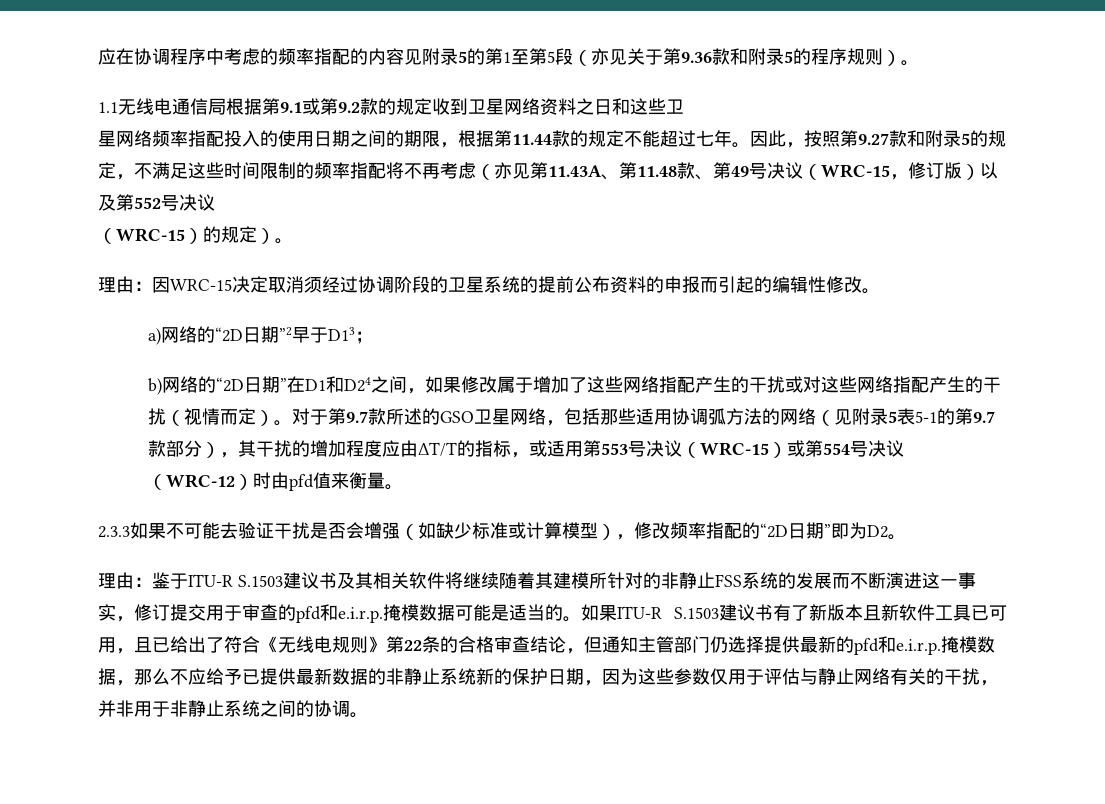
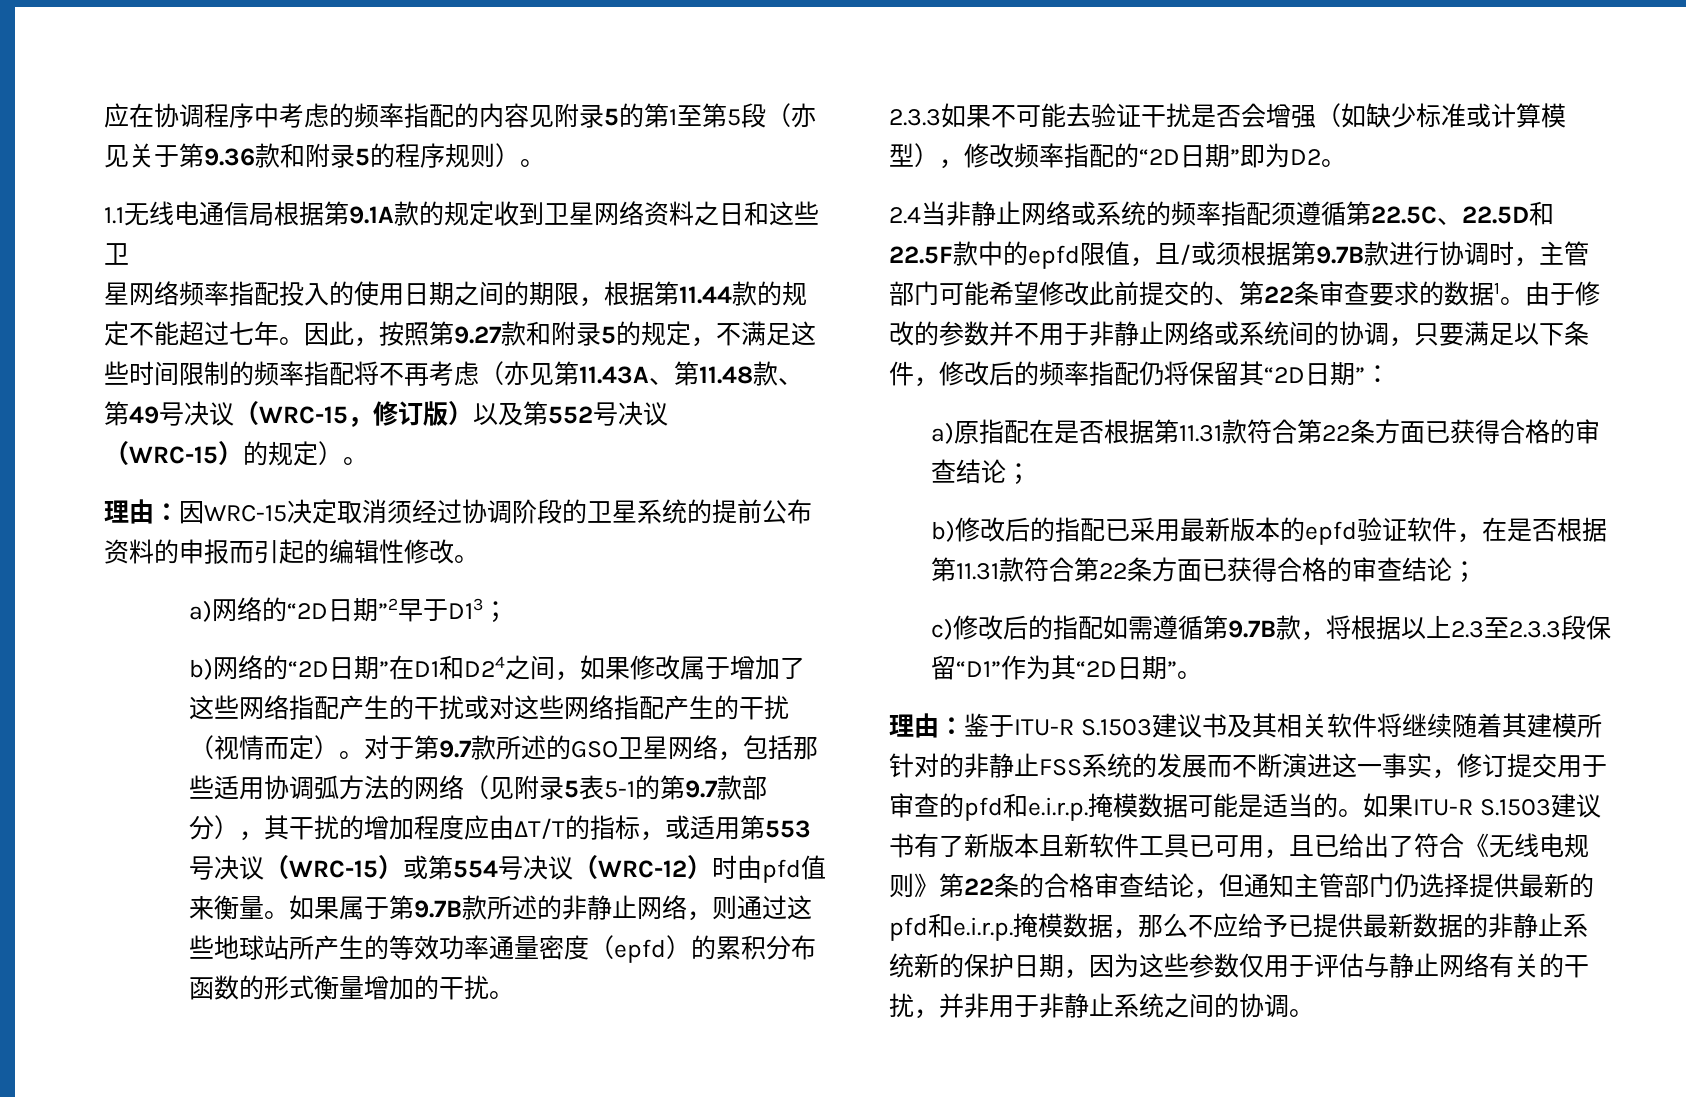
[280,98,360,115] 9.1或第9.2 -> [349,206,394,224] 9.1A
(403, 487) none -> [288,895,812,921] [188,935,816,963] [188,975,514,1000] 如果属于第9.7B款所述的非静止网络，则通过这些地球站所产生的等效功率通量密度（epfd）的累积分布函数的形式衡量增加的干扰。
(906, 537) none -> [889,201,1554,226] [889,241,1589,269] [889,281,1500,306] [1500,281,1600,306] [889,321,1589,347] [889,361,1390,387] [931,419,1601,444] [931,459,1032,485] [931,517,1608,545] [931,557,1478,583] [931,615,1612,641] [931,655,1203,680] // 2.4当非静止网络或系统的频率指配须遵循第22.5C、22.5D和22.5F款中的epfd限值，且/或须根据第9.7B款进行协调时，主管部门可能希望修改此前提交的、第22条审查要求的数据1。由于修改的参数并不用于非静止网络或系统间的协调，只要满足以下条件，修改后的频率指配仍将保留其“2D日期”： // a)原指配在是否根据第11.31款符合第22条方面已获得合格的审查结论； // b)修改后的指配已采用最新版本的epfd验证软件，在是否根据第11.31款符合第22条方面已获得合格的审查结论； // c)修改后的指配如需遵循第9.7B款，将根据以上2.3至2.3.3段保留“D1”作为其“2D日期”。

